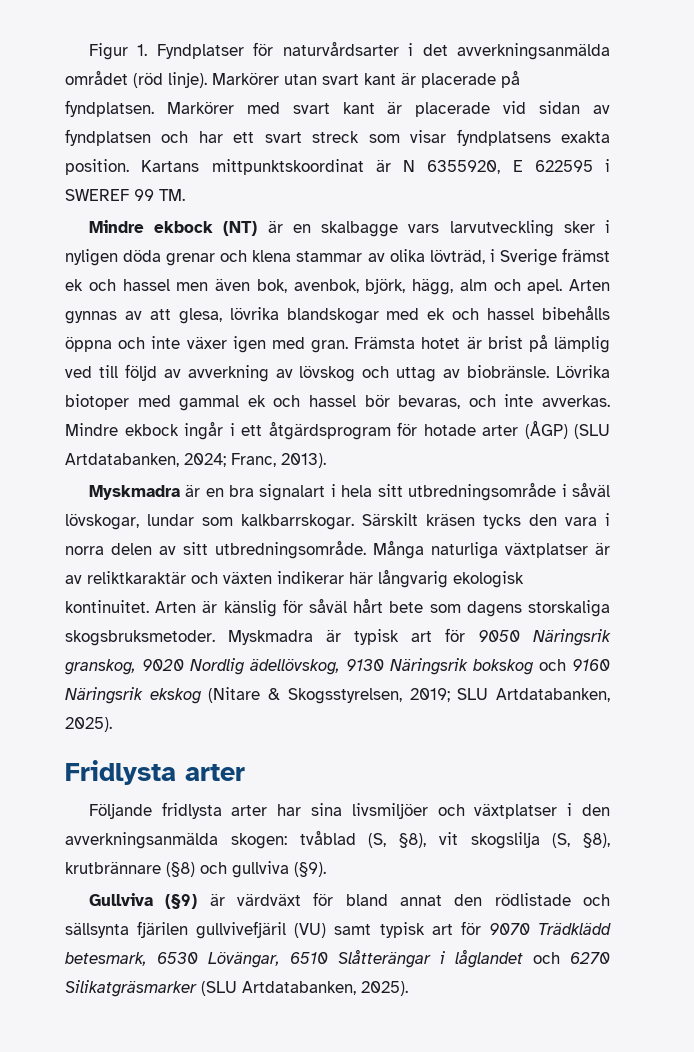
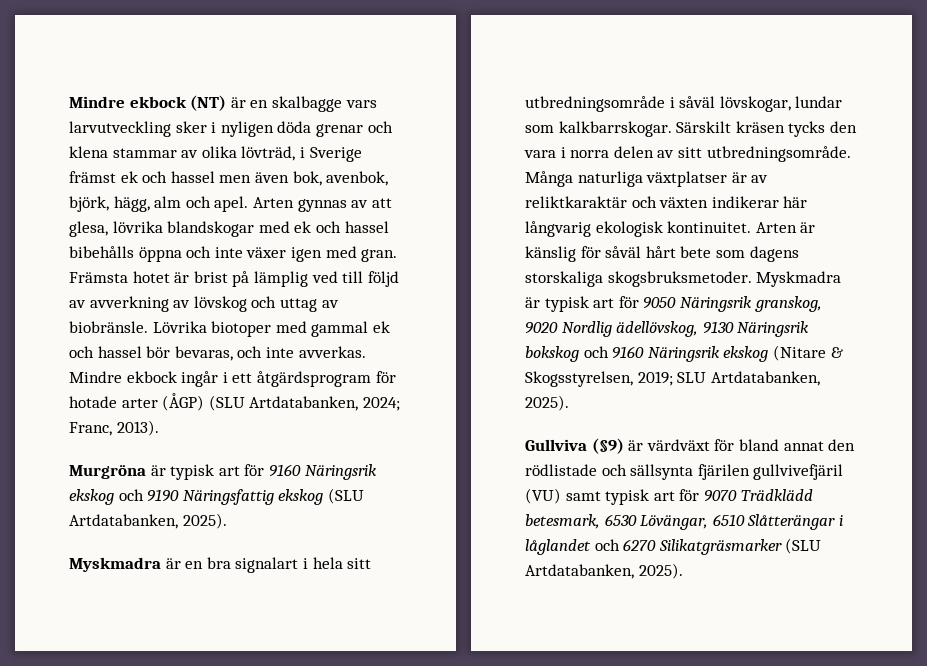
[88,41,610,60] [65,70,520,88] [65,100,611,117] [65,129,611,146] [65,159,610,175] [65,189,185,201] Figur 1. Fyndplatser för naturvårdsarter i det avverkningsanmälda området (röd linje). Markörer utan svart kant är placerade på fyndplatsen. Markörer med svart kant är placerade vid sidan av fyndplatsen och har ett svart streck som visar fyndplatsens exakta position. Kartans mittpunktskoordinat är N 6355920, E 622595 i SWEREF 99 TM. // -> (69, 102) none
(326, 460) none -> [69,464,377,480] [69,488,364,505] [69,513,227,529] // Murgröna är typisk art för 9160 Näringsrik ekskog och 9190 Näringsfattig ekskog (SLU Artdatabanken, 2025).
[65,760,245,785] [88,802,610,819] [65,830,610,849] [65,861,326,878] // Fridlysta arter // Följande fridlysta arter har sina livsmiljöer och växtplatser i den avverkningsanmälda skogen: tvåblad (S, §8), vit skogslilja (S, §8), krutbrännare (§8) och gullviva (§9). -> (569, 403) none

